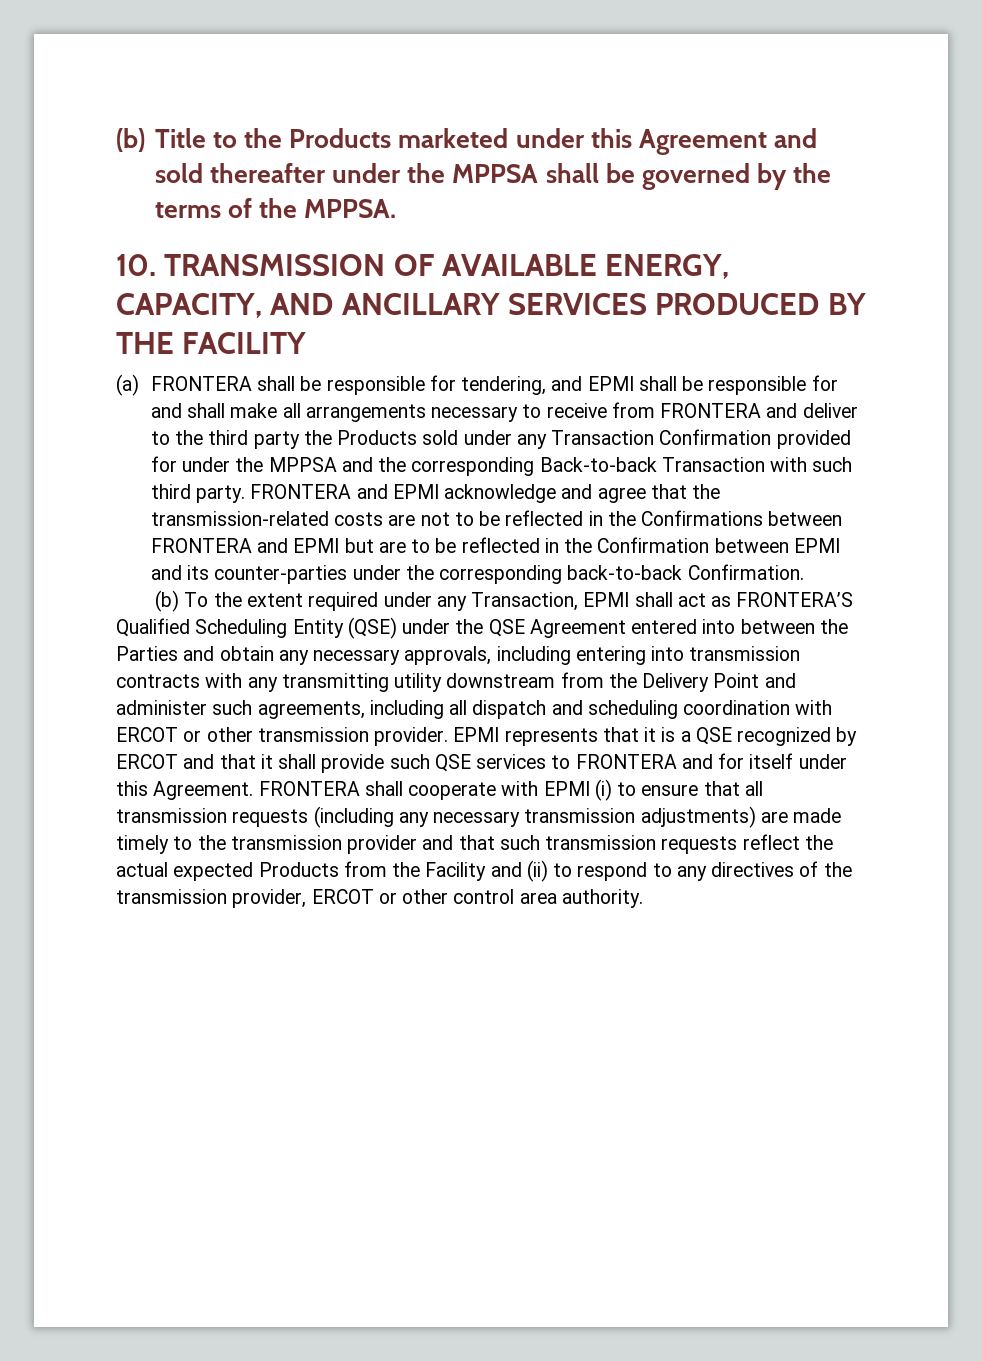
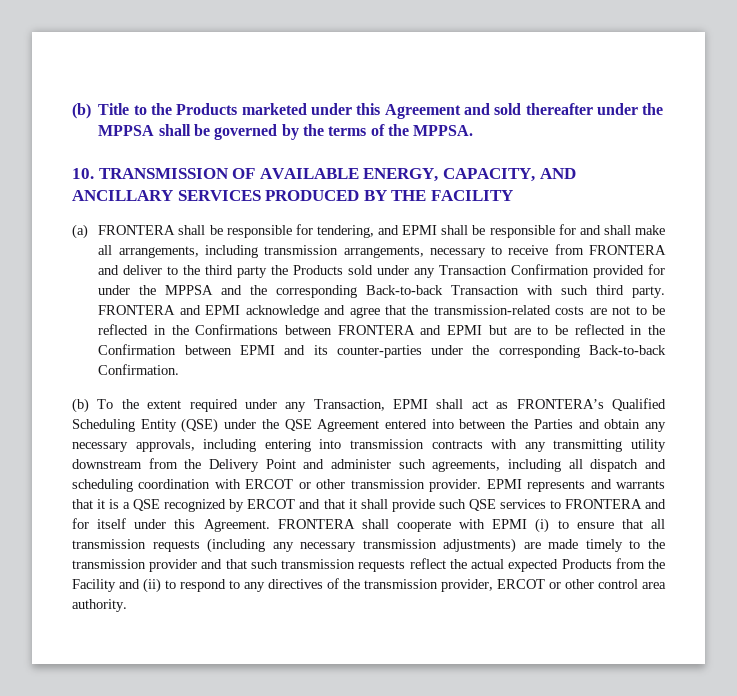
[305,404,426,422] arrangements -> [118,245,424,258] arrangements, including transmission arrangements,
[567,565,683,580] back-to-back -> [589,345,666,355] Back-to-back
[736,592,854,607] FRONTERA’S -> [516,399,604,409] FRONTERA’s
(598, 737) none -> [590,479,665,489] and warrants

